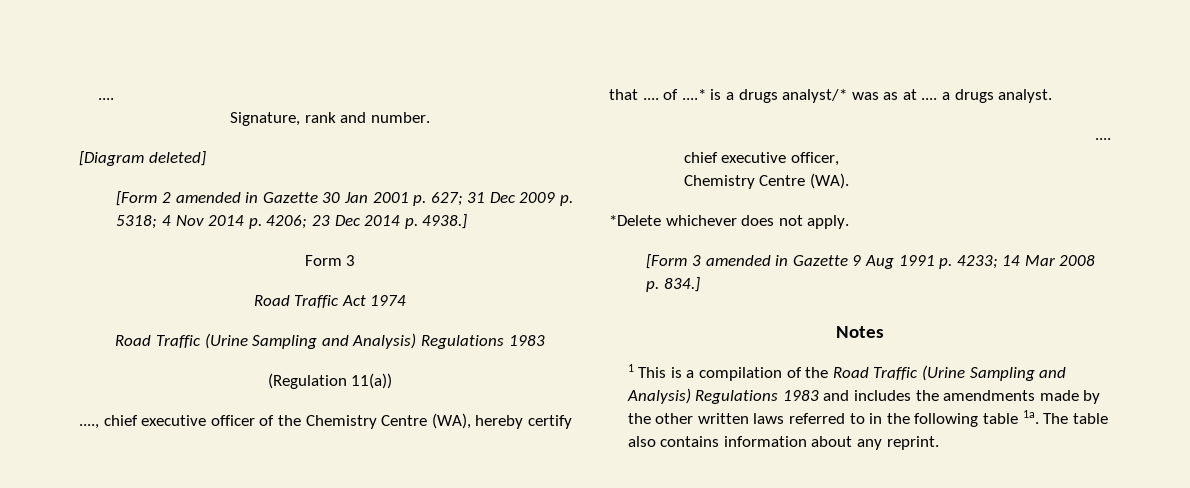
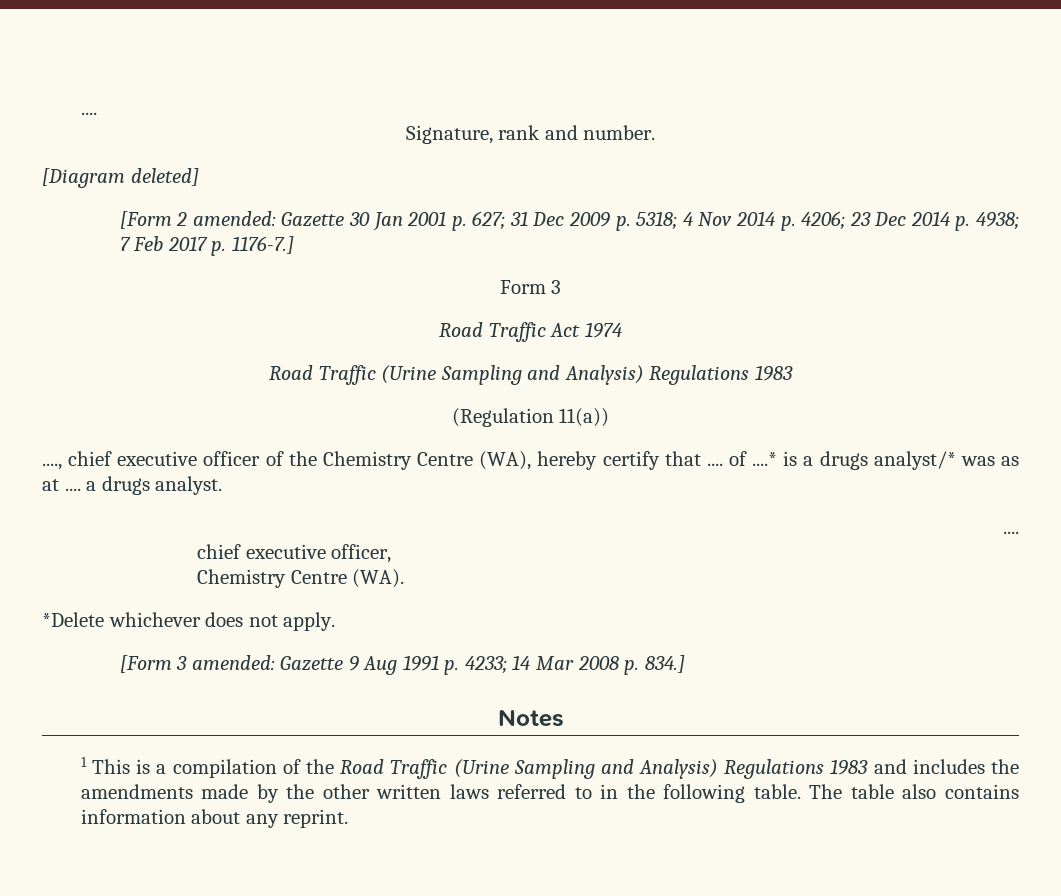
[175,192,259,203] amended in -> [192,211,276,226] amended:
[422,214,468,229] 4938.] -> [976,212,1020,230] [119,236,294,256] 4938; 7 Feb 2017 p. 1176-7.]
[705,255,789,266] amended in -> [191,655,275,670] amended:
[983,410,1039,424] table 1a. -> [753,784,801,799] table.

